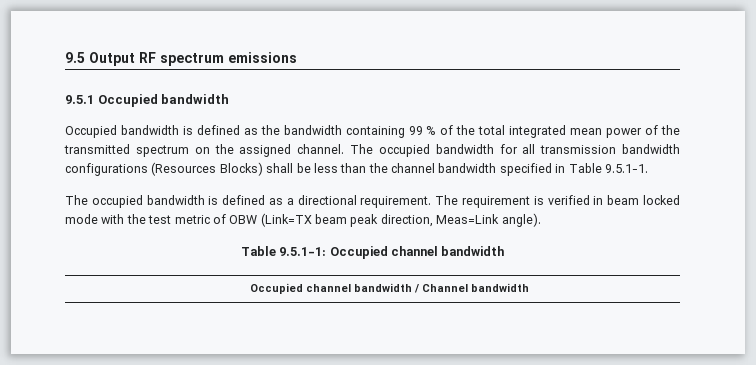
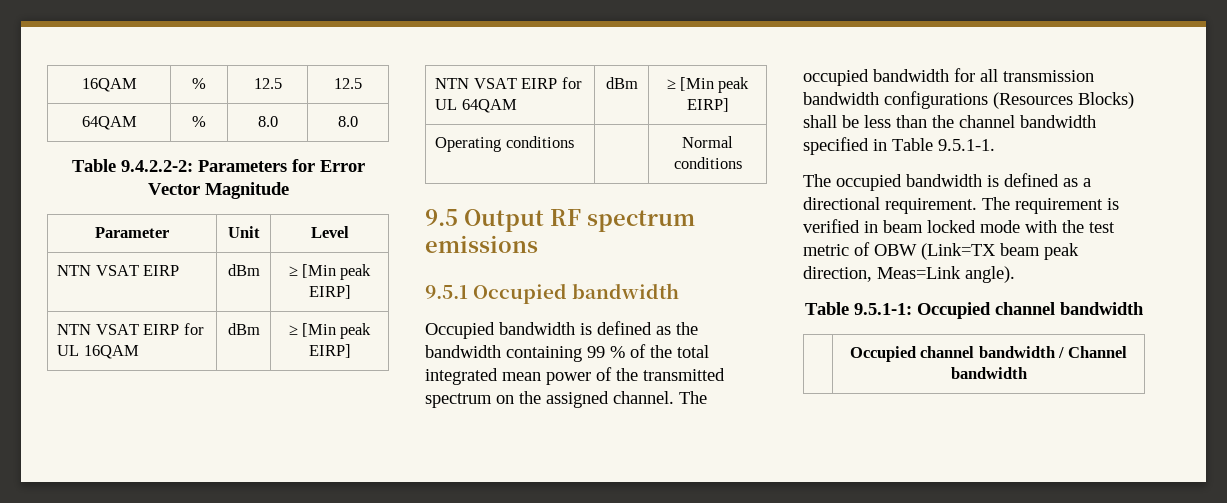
(65, 57) none -> [81,78,137,92] [192,78,206,89] [253,78,282,89] [334,78,362,89] [81,116,137,130] [192,116,206,127] [257,116,278,127] [338,116,358,127] [71,159,365,172] [147,182,289,199] [95,227,169,238] [227,226,260,238] [310,226,349,238] [57,265,180,276] [227,264,260,276] [288,264,372,280] [308,285,351,299] [57,323,204,335] [57,345,139,359] [227,323,260,335] [288,323,372,339] [308,344,351,358] [435,77,582,89] [435,99,517,113] [605,77,638,89] [666,77,750,93] [686,98,729,112] [435,136,574,152] [682,136,733,148] [673,157,742,169] 16QAM | % | 12.5 | 12.5 // 64QAM | % | 8.0 | 8.0 // Table 9.4.2.2-2: Parameters for Error Vector Magnitude // Parameter | Unit | Level // NTN VSAT EIRP | dBm | ≥ [Min peak EIRP] // NTN VSAT EIRP for UL 16QAM | dBm | ≥ [Min peak EIRP] // NTN VSAT EIRP for UL 64QAM | dBm | ≥ [Min peak EIRP] // Operating conditions | | Normal conditions //

